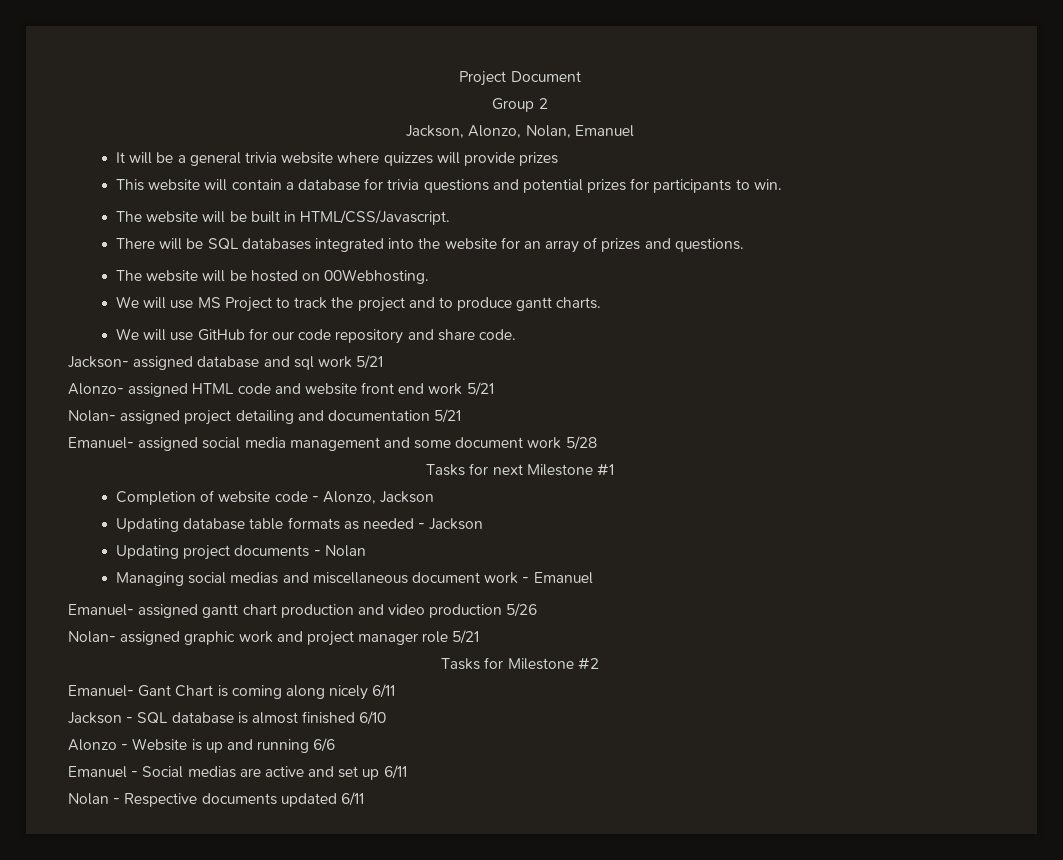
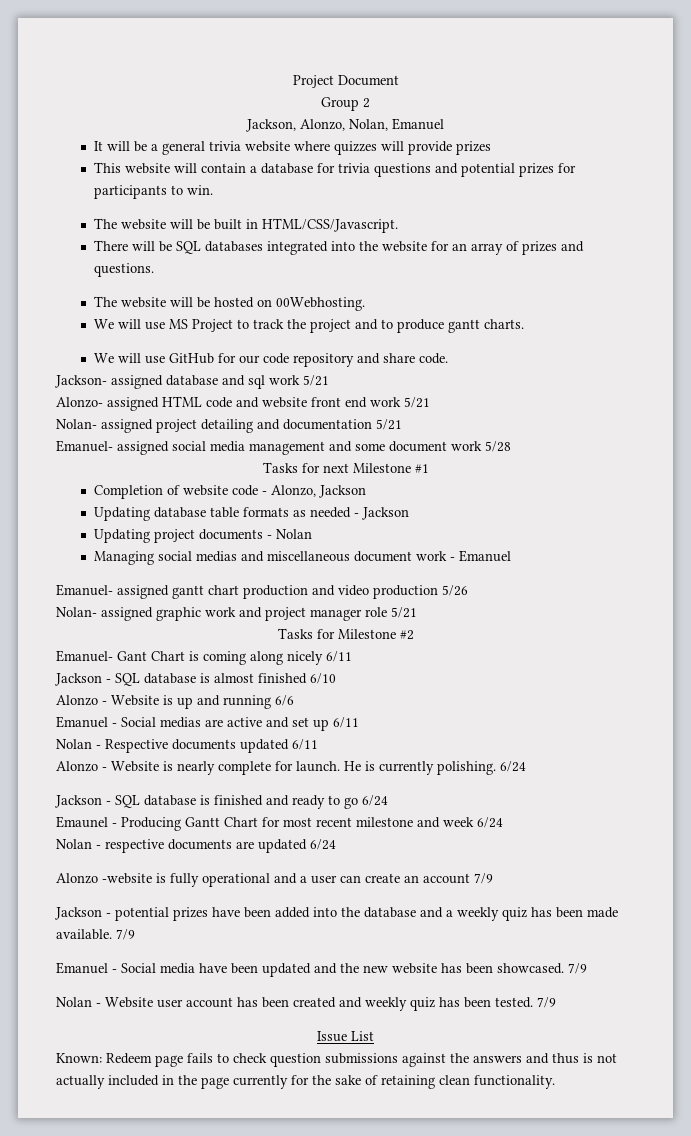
(364, 799) none -> [56,761,526,775] [55,795,388,809] [56,816,503,831] [56,839,336,853] [56,873,493,887] [55,907,618,921] [56,929,135,940] [56,962,587,977] [56,997,556,1011] [317,1031,374,1042] [56,1053,617,1067] [56,1075,555,1089] // Alonzo - Website is nearly complete for launch. He is currently polishing. 6/24 // Jackson - SQL database is finished and ready to go 6/24 // Emaunel - Producing Gantt Chart for most recent milestone and week 6/24 // Nolan - respective documents are updated 6/24 // Alonzo -website is fully operational and a user can create an account 7/9 // Jackson - potential prizes have been added into the database and a weekly quiz has been made available. 7/9 // Emanuel - Social media have been updated and the new website has been showcased. 7/9 // Nolan - Website user account has been created and weekly quiz has been tested. 7/9 // Issue List // Known: Redeem page fails to check question submissions against the answers and thus is not actually included in the page currently for the sake of retaining clean functionality.

